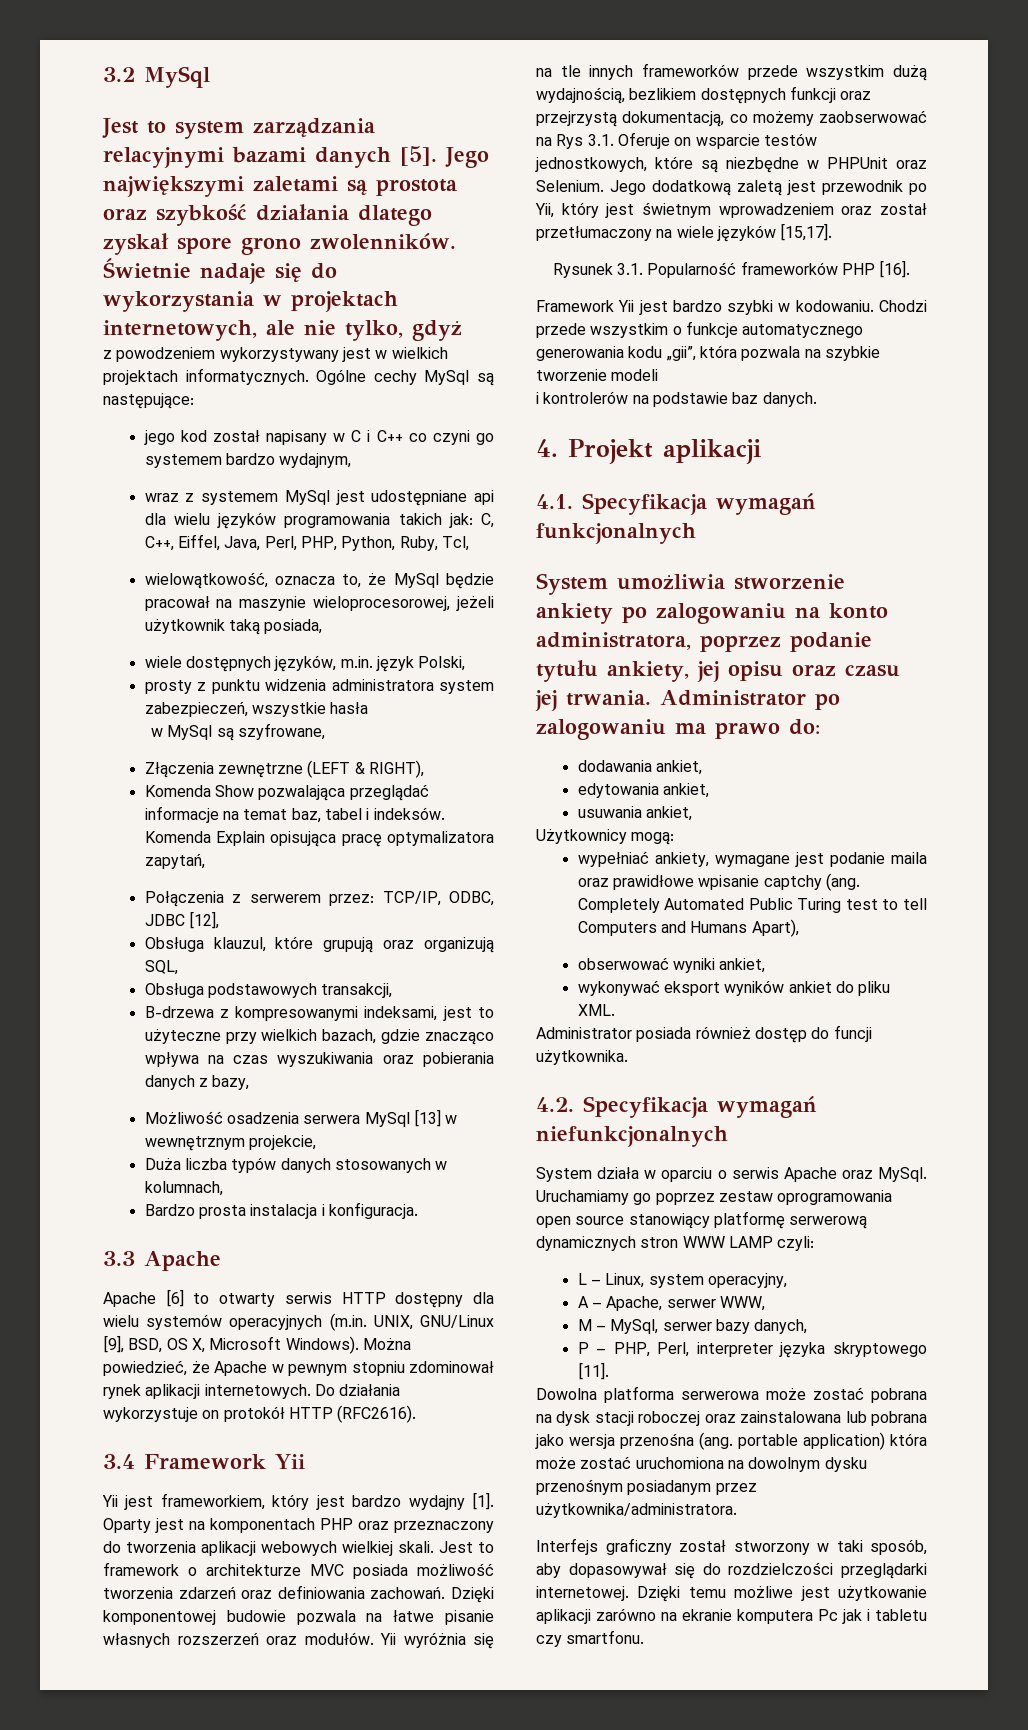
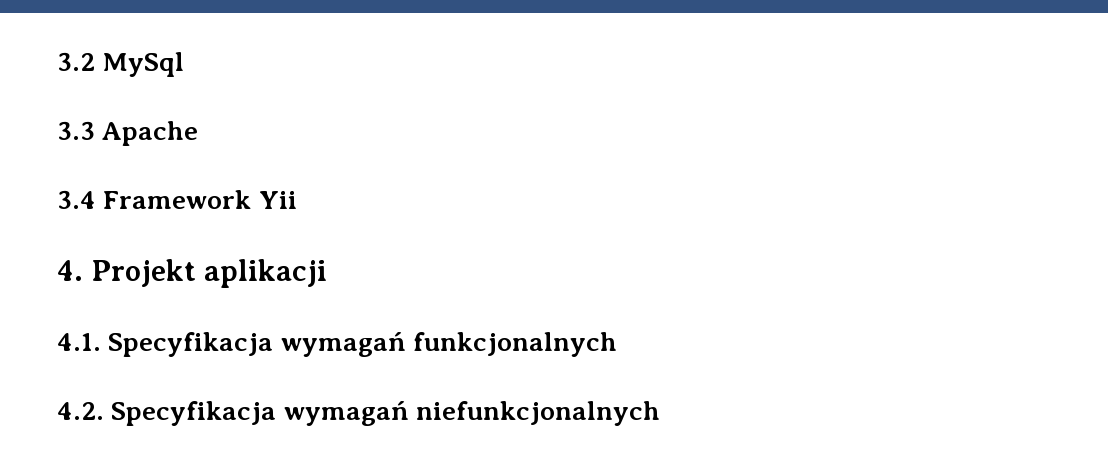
[102,118,375,139] [103,146,489,168] [103,176,457,197] [103,204,432,226] [103,233,456,255] [103,258,337,284] [103,291,398,312] [103,320,462,341] [103,347,448,362] [103,368,495,386] [103,393,194,409] [143,430,494,445] [144,453,352,468] [144,490,494,506] [144,512,494,529] [144,534,469,551] [144,572,494,589] [144,596,494,611] [144,619,323,635] [144,655,466,672] [144,679,494,694] [144,702,369,717] [151,723,325,741] [144,760,424,778] [144,784,429,801] [144,806,445,823] [144,831,494,847] [144,854,205,869] [144,891,494,907] [144,911,219,929] [144,936,494,953] [144,960,178,975] [144,983,393,998] [144,1006,494,1021] [144,1029,494,1045] [144,1052,494,1067] [144,1075,250,1090] [144,1109,458,1127] [144,1135,316,1151] [144,1157,448,1173] [144,1181,223,1196] [144,1202,418,1219] [103,1251,221,1271] [103,1289,494,1308] [103,1313,494,1331] [103,1335,411,1354] [103,1360,494,1376] [103,1384,401,1399] [103,1405,417,1423] [103,1454,305,1469] [102,1492,494,1510] [103,1518,494,1533] [103,1541,494,1556] [103,1562,494,1579] [103,1585,495,1603] [103,1610,494,1625] [103,1632,494,1649] [536,63,927,81] [536,86,872,104] [536,110,927,127] [536,132,817,149] [535,156,927,173] [536,180,927,196] [535,202,927,218] [536,223,833,242] [552,260,911,278] [536,300,927,315] [536,321,864,338] [536,345,880,361] [536,369,659,381] [536,391,817,407] Jest to system zarządzania relacyjnymi bazami danych [5]. Jego największymi zaletami są prostota oraz szybkość działania dlatego zyskał spore grono zwolenników. Świetnie nadaje się do wykorzystania w projektach internetowych, ale nie tylko, gdyż // z powodzeniem wykorzystywany jest w wielkich projektach informatycznych. Ogólne cechy MySql są następujące: // jego kod został napisany w C i C++ co czyni go systemem bardzo wydajnym, // wraz z systemem MySql jest udostępniane api dla wielu języków programowania takich jak: C, C++, Eiffel, Java, Perl, PHP, Python, Ruby, Tcl, // wielowątkowość, oznacza to, że MySql będzie pracował na maszynie wieloprocesorowej, jeżeli użytkownik taką posiada, // wiele dostępnych języków, m.in. język Polski, // prosty z punktu widzenia administratora system zabezpieczeń, wszystkie hasła // w MySql są szyfrowane, // Złączenia zewnętrzne (LEFT & RIGHT), // Komenda Show pozwalająca przeglądać informacje na temat baz, tabel i indeksów. Komenda Explain opisująca pracę optymalizatora zapytań, // Połączenia z serwerem przez: TCP/IP, ODBC, JDBC [12], // Obsługa klauzul, które grupują oraz organizują SQL, // Obsługa podstawowych transakcji, // B-drzewa z kompresowanymi indeksami, jest to użyteczne przy wielkich bazach, gdzie znacząco wpływa na czas wyszukiwania oraz pobierania danych z bazy, // Możliwość osadzenia serwera MySql [13] w wewnętrznym projekcie, // Duża liczba typów danych stosowanych w kolumnach, // Bardzo prosta instalacja i konfiguracja. // 3.3 Apache // Apache [6] to otwarty serwis HTTP dostępny dla wielu systemów operacyjnych (m.in. UNIX, GNU/Linux [9], BSD, OS X, Microsoft Windows). Można powiedzieć, że Apache w pewnym stopniu zdominował rynek aplikacji internetowych. Do działania wykorzystuje on protokół HTTP (RFC2616). // 3.4 Framework Yii // Yii jest frameworkiem, który jest bardzo wydajny [1]. Oparty jest na komponentach PHP oraz przeznaczony do tworzenia aplikacji webowych wielkiej skali. Jest to framework o architekturze MVC posiada możliwość tworzenia zdarzeń oraz definiowania zachowań. Dzięki komponentowej budowie pozwala na łatwe pisanie własnych rozszerzeń oraz modułów. Yii wyróżnia się na tle innych frameworków przede wszystkim dużą wydajnością, bezlikiem dostępnych funkcji oraz przejrzystą dokumentacją, co możemy zaobserwować na Rys 3.1. Oferuje on wsparcie testów jednostkowych, które są niezbędne w PHPUnit oraz Selenium. Jego dodatkową zaletą jest przewodnik po Yii, który jest świetnym wprowadzeniem oraz został przetłumaczony na wiele języków [15,17]. // Rysunek 3.1. Popularność frameworków PHP [16]. // Framework Yii jest bardzo szybki w kodowaniu. Chodzi przede wszystkim o funkcje automatycznego generowania kodu „gii”, która pozwala na szybkie tworzenie modeli // i kontrolerów na podstawie baz danych. -> [57,121,199,146] [57,190,297,209] 3.3 Apache // 3.4 Framework Yii
[536,573,845,595] [536,603,888,624] [536,632,872,652] [536,660,900,682] [535,690,840,711] [536,719,820,740] [577,760,702,775] [577,783,709,798] [577,806,692,821] [536,829,675,845] [577,851,927,867] [577,873,860,891] [577,898,927,913] [577,919,799,937] [577,957,766,973] [577,980,891,996] [577,1004,615,1016] [536,1025,872,1043] [536,1050,628,1065] [536,1096,817,1118] [536,1126,728,1147] [536,1167,927,1182] [536,1190,893,1205] [536,1211,868,1229] [536,1236,815,1251] [577,1273,787,1288] [577,1296,765,1311] [577,1319,808,1334] [577,1342,927,1358] [577,1362,609,1380] [536,1386,927,1403] [536,1411,927,1426] [535,1432,927,1450] [536,1456,867,1472] [536,1479,757,1495] [536,1503,737,1518] [536,1538,927,1555] [536,1562,927,1579] [536,1586,927,1602] [536,1608,927,1624] [536,1630,645,1647] System umożliwia stworzenie ankiety po zalogowaniu na konto administratora, poprzez podanie tytułu ankiety, jej opisu oraz czasu jej trwania. Administrator po zalogowaniu ma prawo do: // dodawania ankiet, // edytowania ankiet, // usuwania ankiet, // Użytkownicy mogą: // wypełniać ankiety, wymagane jest podanie maila oraz prawidłowe wpisanie captchy (ang. Completely Automated Public Turing test to tell Computers and Humans Apart), // obserwować wyniki ankiet, // wykonywać eksport wyników ankiet do pliku XML. // Administrator posiada również dostęp do funcji użytkownika. // 4.2. Specyfikacja wymagań niefunkcjonalnych // System działa w oparciu o serwis Apache oraz MySql. Uruchamiamy go poprzez zestaw oprogramowania open source stanowiący platformę serwerową dynamicznych stron WWW LAMP czyli: // L – Linux, system operacyjny, // A – Apache, serwer WWW, // M – MySql, serwer bazy danych, // P – PHP, Perl, interpreter języka skryptowego [11]. // Dowolna platforma serwerowa może zostać pobrana na dysk stacji roboczej oraz zainstalowana lub pobrana jako wersja przenośna (ang. portable application) która może zostać uruchomiona na dowolnym dysku przenośnym posiadanym przez użytkownika/administratora. // Interfejs graficzny został stworzony w taki sposób, aby dopasowywał się do rozdzielczości przeglądarki internetowej. Dzięki temu możliwe jest użytkowanie aplikacji zarówno na ekranie komputera Pc jak i tabletu czy smartfonu. -> [57,401,660,426] 4.2. Specyfikacja wymagań niefunkcjonalnych

